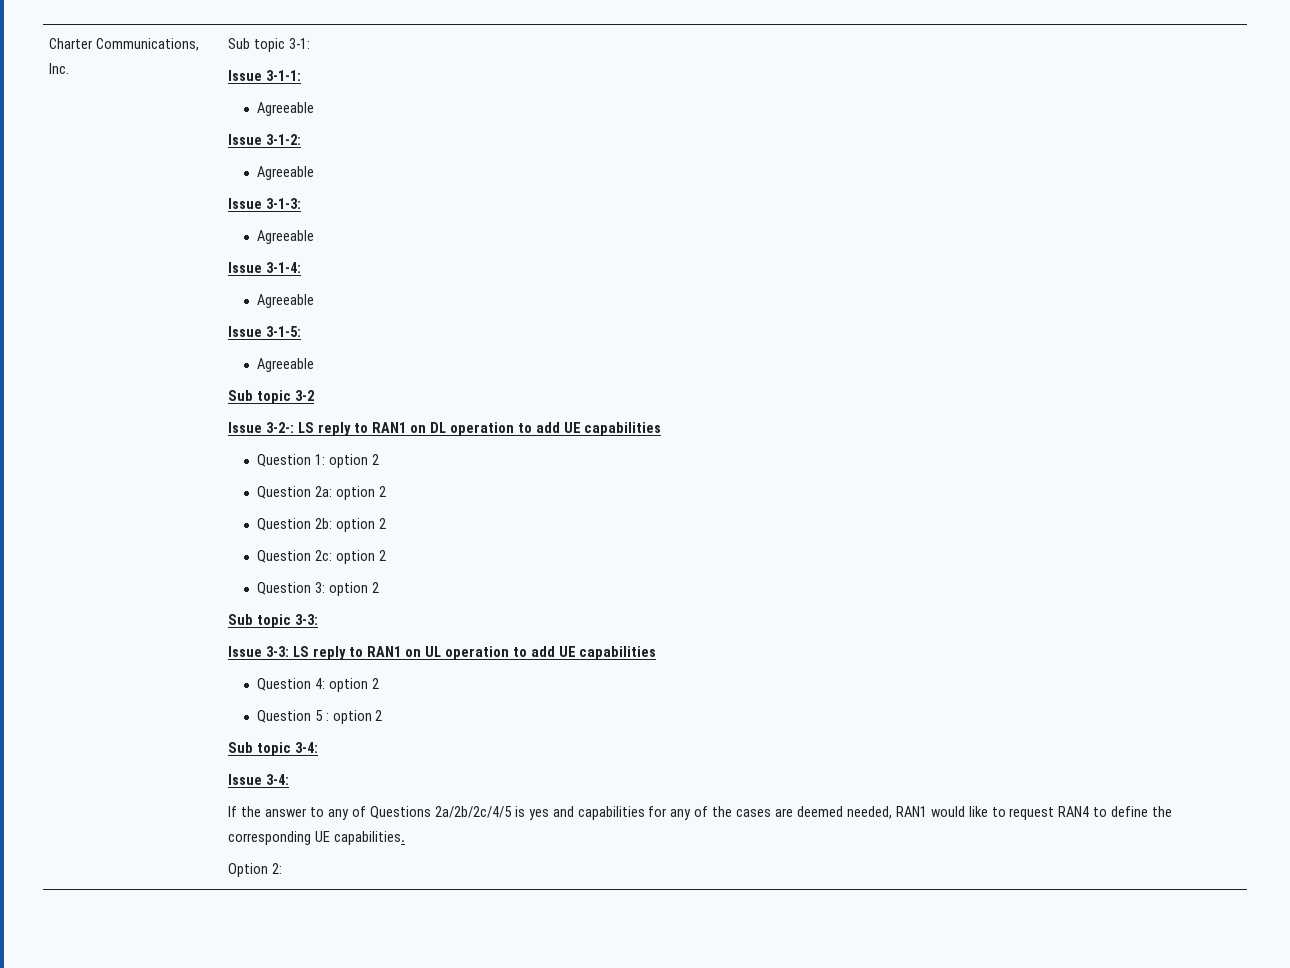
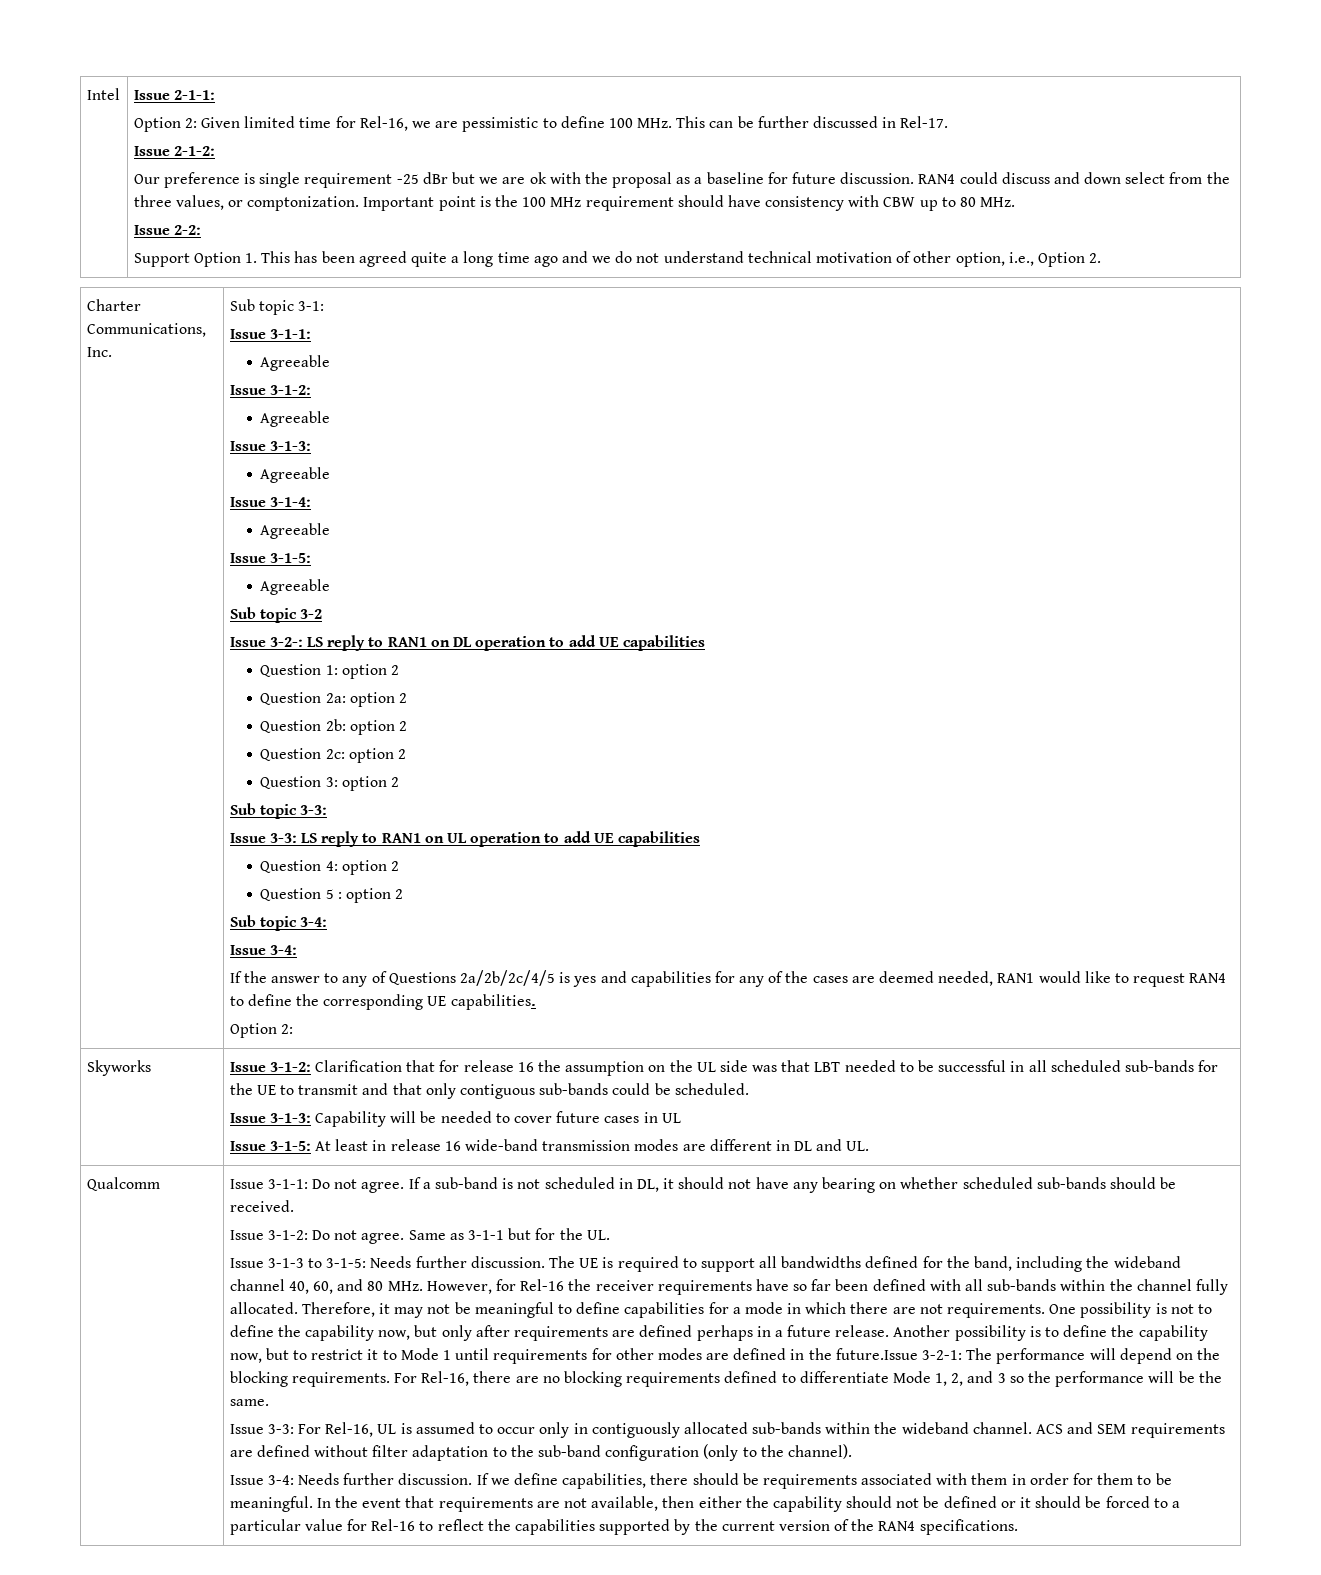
(49, 43) none -> [86,88,120,100] [133,90,215,100] [133,116,949,132] [133,146,215,156] [133,172,1230,188] [133,195,1016,211] [133,225,201,235] [133,251,1102,267] Intel | Issue 2-1-1: // Option 2: Given limited time for Rel-16, we are pessimistic to define 100 MHz. This can be further discussed in Rel-17. // Issue 2-1-2: // Our preference is single requirement -25 dBr but we are ok with the proposal as a baseline for future discussion. RAN4 could discuss and down select from the three values, or comptonization. Important point is the 100 MHz requirement should have consistency with CBW up to 80 MHz. // Issue 2-2: // Support Option 1. This has been agreed quite a long time ago and we do not understand technical motivation of other option, i.e., Option 2. //
(283, 868) none -> [86,1060,151,1076] [229,1060,1219,1076] [229,1083,749,1099] [229,1111,681,1127] [229,1139,870,1151] [86,1177,160,1191] [229,1177,1177,1193] [229,1200,294,1212] [229,1228,610,1244] [229,1256,1181,1272] [229,1279,1228,1295] [229,1302,1212,1318] [229,1325,1208,1341] [229,1348,1221,1364] [229,1371,1222,1387] [229,1399,269,1406] [229,1422,1225,1438] [229,1444,852,1461] [229,1473,1172,1489] [229,1496,1180,1512] [229,1519,1018,1535] // Skyworks | Issue 3-1-2: Clarification that for release 16 the assumption on the UL side was that LBT needed to be successful in all scheduled sub-bands for the UE to transmit and that only contiguous sub-bands could be scheduled. // Issue 3-1-3: Capability will be needed to cover future cases in UL // Issue 3-1-5: At least in release 16 wide-band transmission modes are different in DL and UL. // Qualcomm | Issue 3-1-1: Do not agree. If a sub-band is not scheduled in DL, it should not have any bearing on whether scheduled sub-bands should be received. // Issue 3-1-2: Do not agree. Same as 3-1-1 but for the UL. // Issue 3-1-3 to 3-1-5: Needs further discussion. The UE is required to support all bandwidths defined for the band, including the wideband channel 40, 60, and 80 MHz. However, for Rel-16 the receiver requirements have so far been defined with all sub-bands within the channel fully allocated. Therefore, it may not be meaningful to define capabilities for a mode in which there are not requirements. One possibility is not to define the capability now, but only after requirements are defined perhaps in a future release. Another possibility is to define the capability now, but to restrict it to Mode 1 until requirements for other modes are defined in the future.Issue 3-2-1: The performance will depend on the blocking requirements. For Rel-16, there are no blocking requirements defined to differentiate Mode 1, 2, and 3 so the performance will be the same. // Issue 3-3: For Rel-16, UL is assumed to occur only in contiguously allocated sub-bands within the wideband channel. ACS and SEM requirements are defined without filter adaptation to the sub-band configuration (only to the channel). // Issue 3-4: Needs further discussion. If we define capabilities, there should be requirements associated with them in order for them to be meaningful. In the event that requirements are not available, then either the capability should not be defined or it should be forced to a particular value for Rel-16 to reflect the capabilities supported by the current version of the RAN4 specifications.

